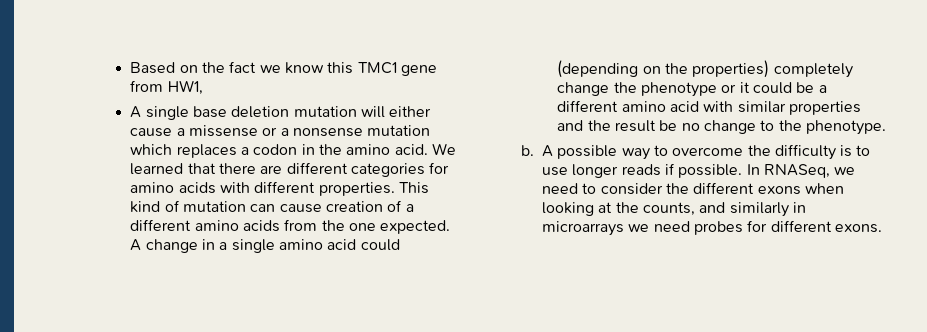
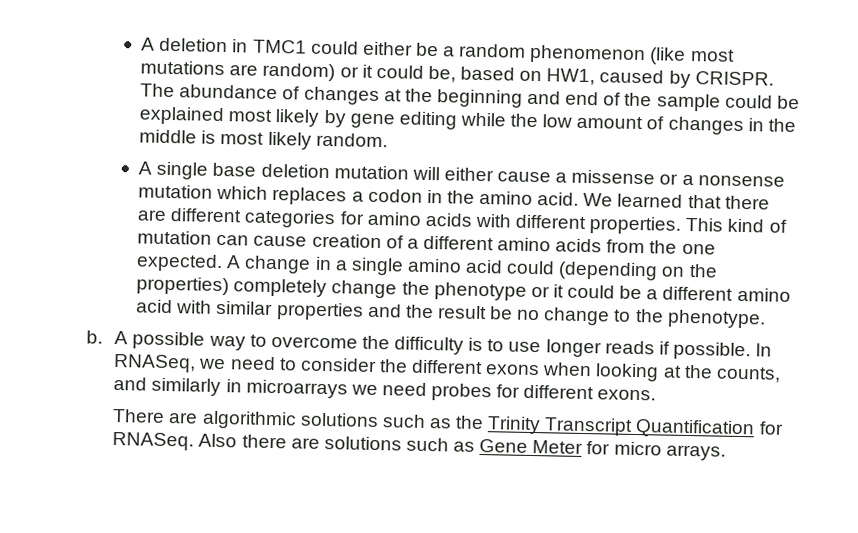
[130,61,437,76] [130,80,203,95] Based on the fact we know this TMC1 gene from HW1, -> [141,37,735,65] [140,60,774,88] [140,83,800,112] [139,106,796,136] [139,129,388,150] A deletion in TMC1 could either be a random phenomenon (like most mutations are random) or it could be, based on HW1, caused by CRISPR. The abundance of changes at the beginning and end of the sample could be explained most likely by gene editing while the low amount of changes in the middle is most likely random.
(882, 228) none -> [112,408,784,439] [112,431,726,461] // There are algorithmic solutions such as the Trinity Transcript Quantification for RNASeq. Also there are solutions such as Gene Meter for micro arrays.

